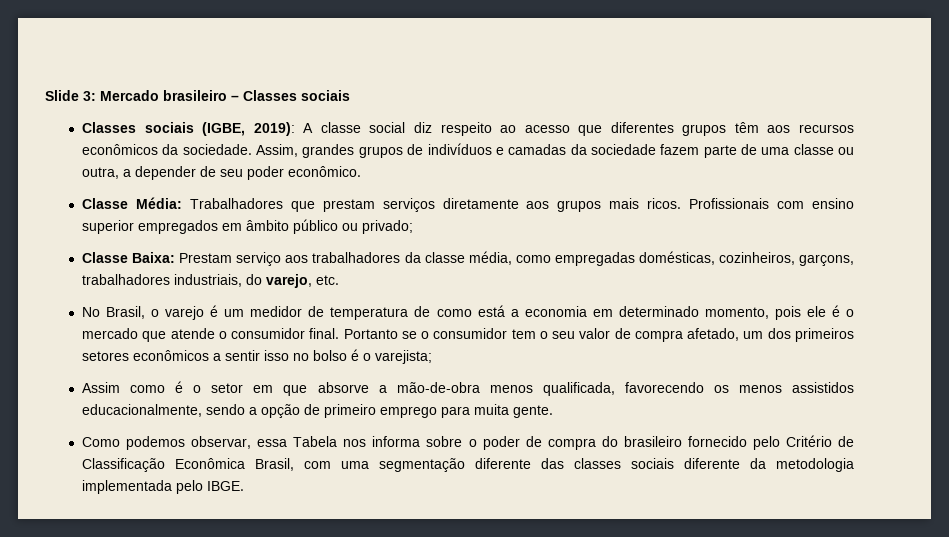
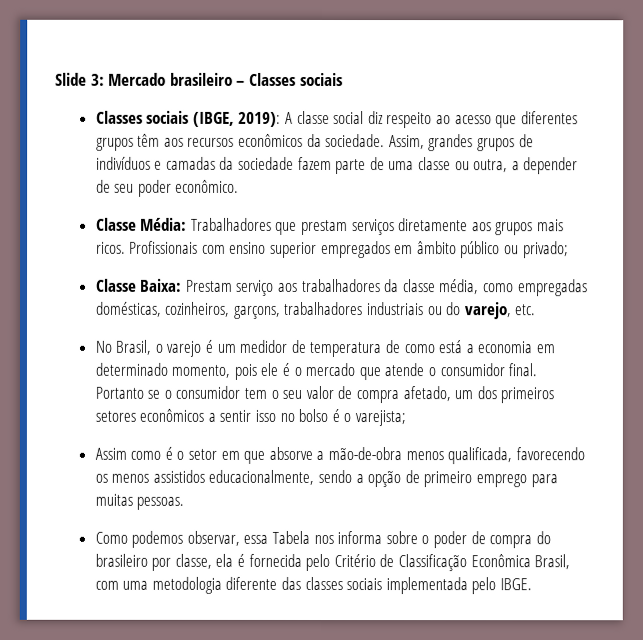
[202,122,246,136] (IGBE, -> [192,111,235,127] (IBGE,
[174,274,243,287] industriais, -> [366,302,443,316] industriais ou
[474,404,554,418] muita gente. -> [94,493,185,510] muitas pessoas.
[687,436,747,447] fornecido -> [151,553,302,571] por classe, ela é fornecida
[379,458,466,472] segmentação -> [151,576,222,594] metodologia
[684,458,855,472] diferente da metodologia -> (383, 584) none

